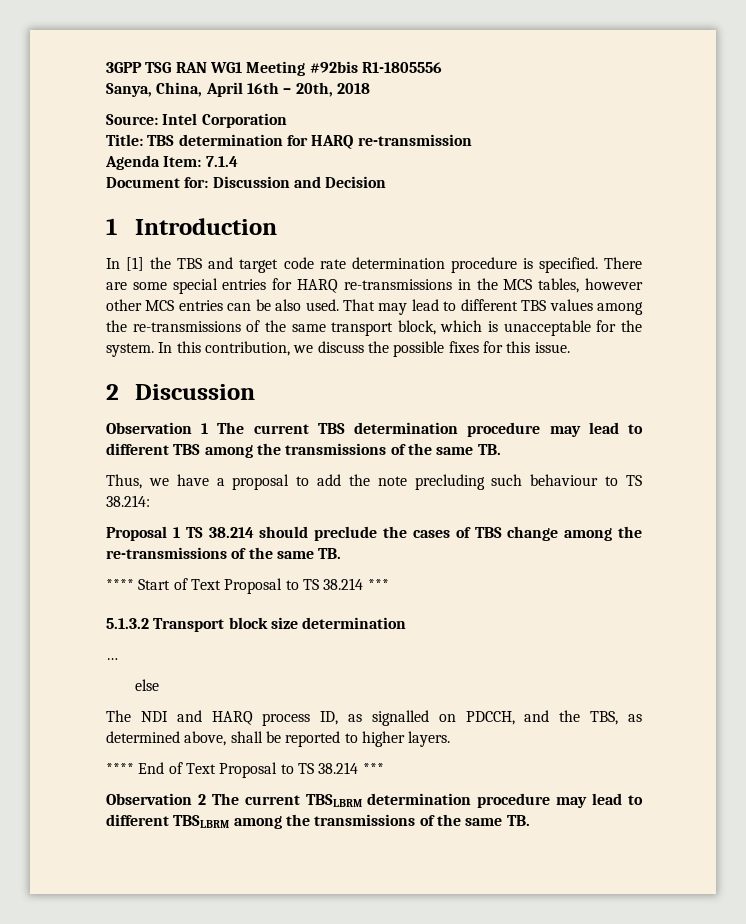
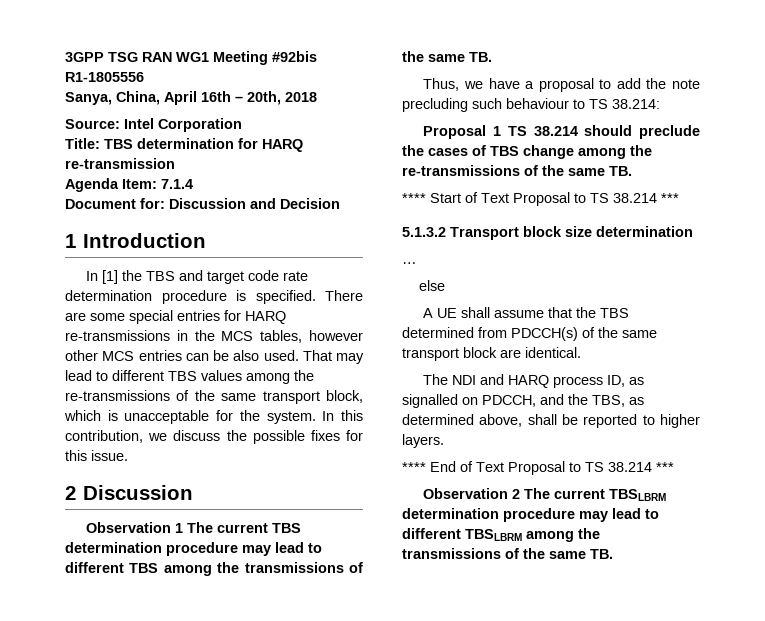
(160, 685) none -> [423,307,630,318] [402,327,657,341] [402,347,581,361] // A UE shall assume that the TBS determined from PDCCH(s) of the same transport block are identical.

